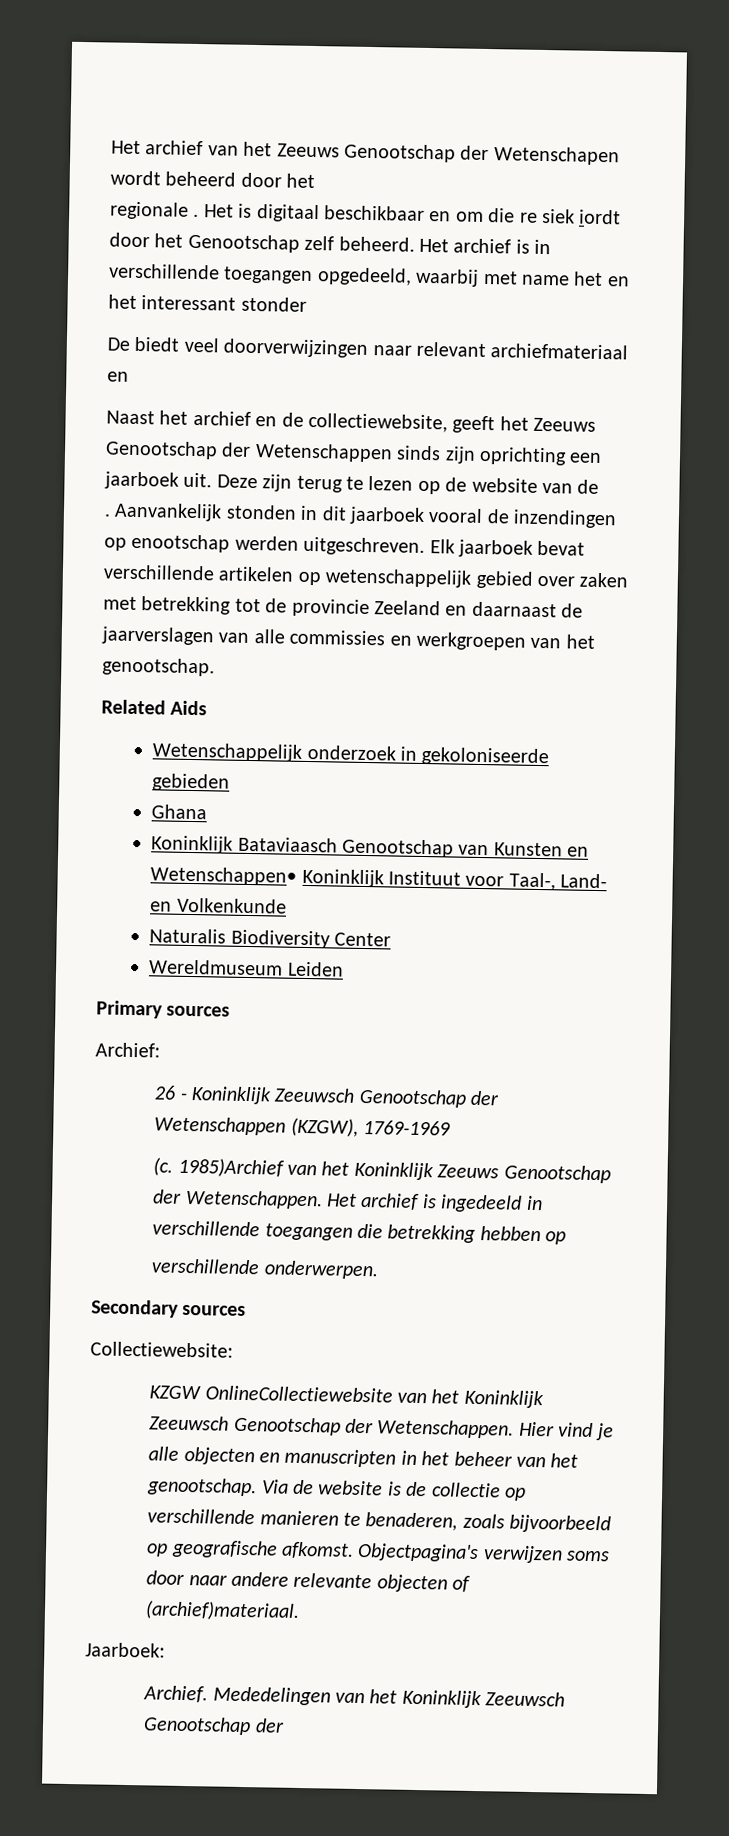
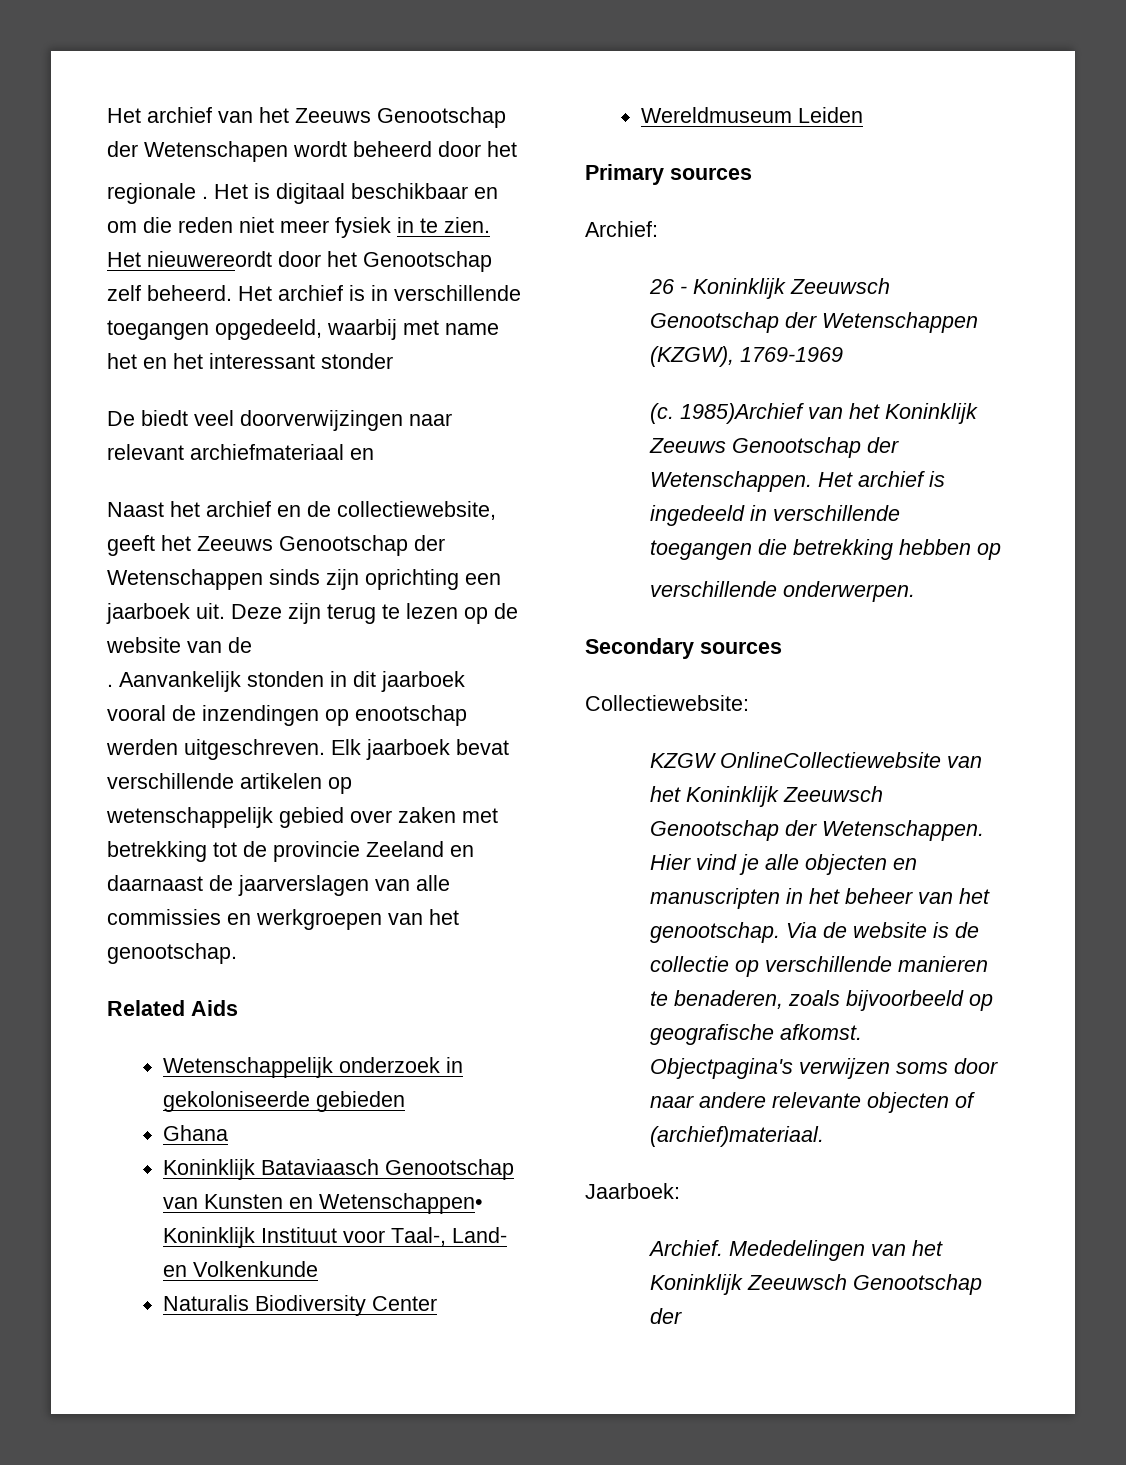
[519,208,622,225] re siek iordt -> [178,217,490,238] [107,251,272,267] reden niet meer fysiek in te zien. Het nieuwereordt

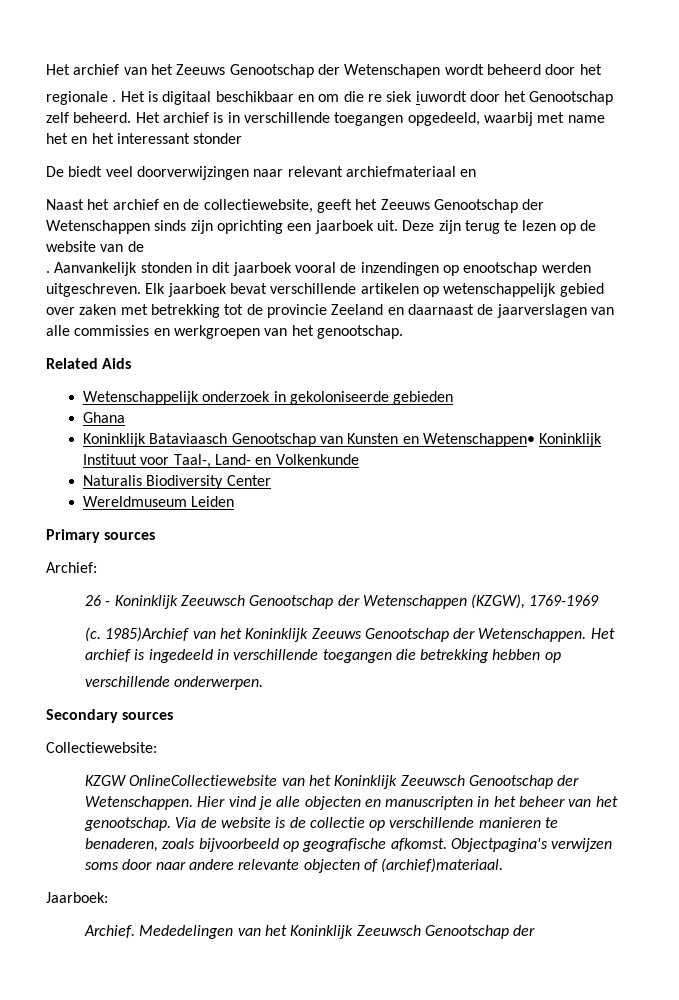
[178,217,490,238] [107,251,272,267] reden niet meer fysiek in te zien. Het nieuwereordt -> [367,91,467,102] re siek iuwordt

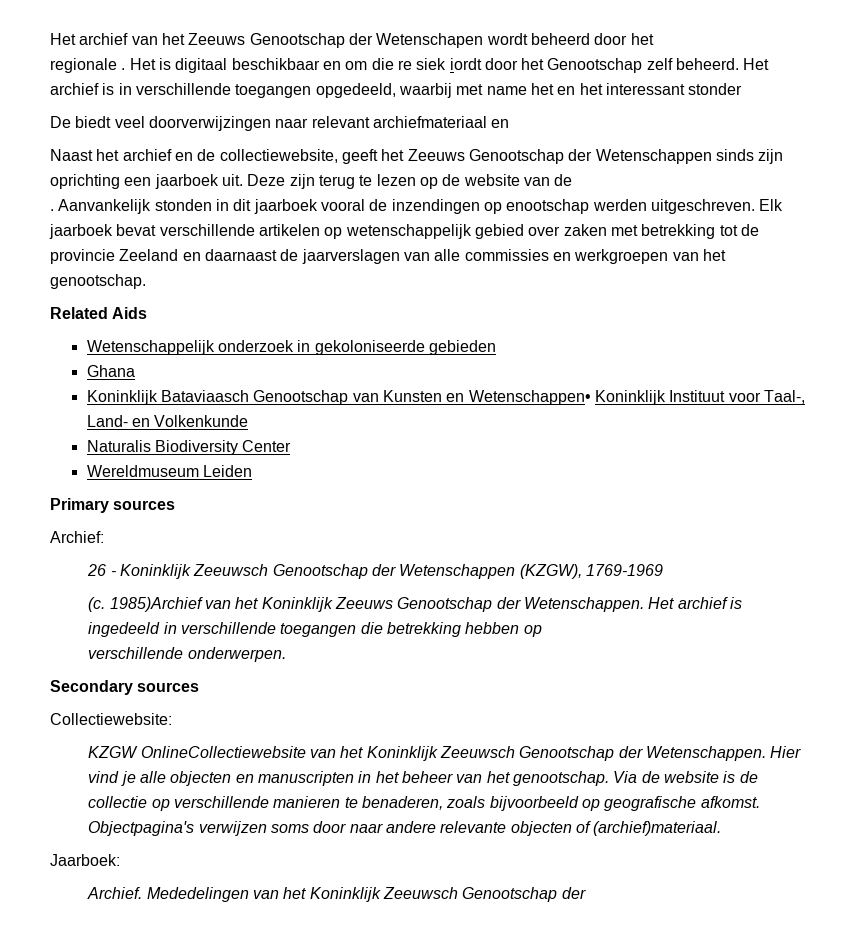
[415,91,467,102] iuwordt -> [449,58,482,70] iordt

